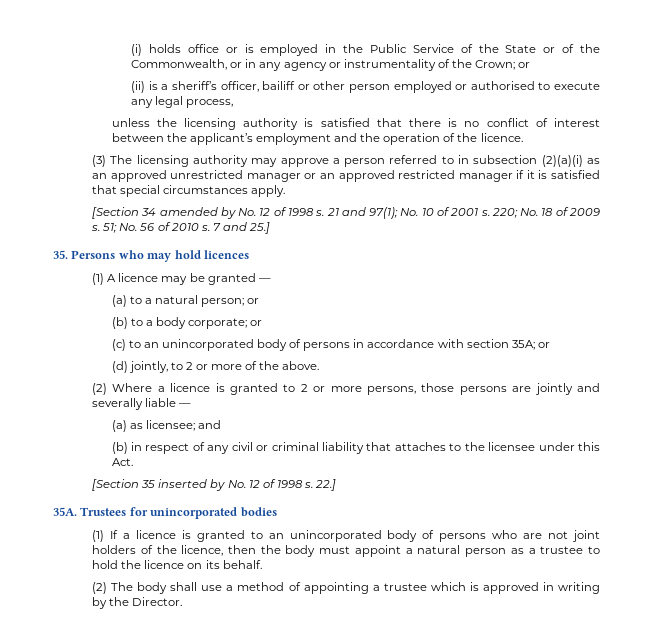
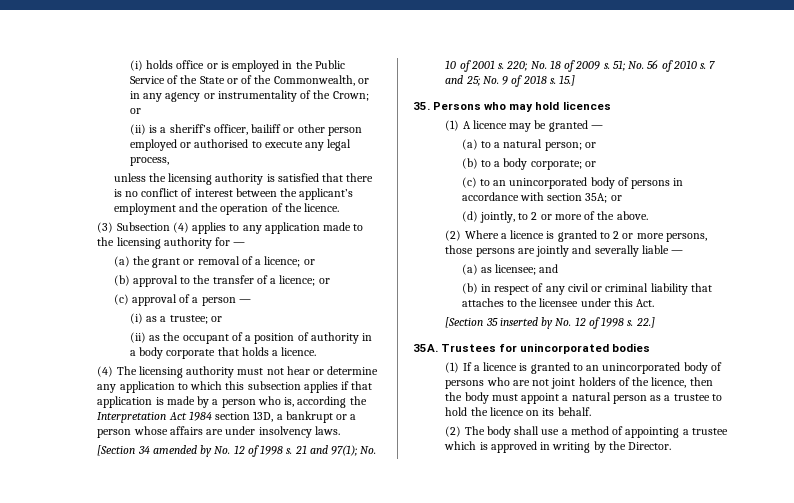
[110,155,601,167] [92,170,601,182] [92,185,286,197] The licensing authority may approve a person referred to in subsection (2)(a)(i) as an approved unrestricted manager or an approved restricted manager if it is satisfied that special circumstances apply. -> [116,222,364,234] [97,237,246,249] [113,256,315,268] [113,275,330,287] [113,294,251,306] [129,313,222,324] [129,332,373,344] [129,347,317,359] [97,366,379,378] [97,381,373,393] [97,396,367,408] [97,411,357,423] [97,426,340,438] Subsection (4) applies to any application made to the licensing authority for — // (a) the grant or removal of a licence; or // (b) approval to the transfer of a licence; or // (c) approval of a person — // (i) as a trustee; or // (ii) as the occupant of a position of authority in a body corporate that holds a licence. // (4) The licensing authority must not hear or determine any application to which this subsection applies if that application is made by a person who is, according the Interpretation Act 1984 section 13D, a bankrupt or a person whose affairs are under insolvency laws.
[249,222,271,234] 25.] -> [465,75,576,87] 25; No. 9 of 2018 s. 15.]

